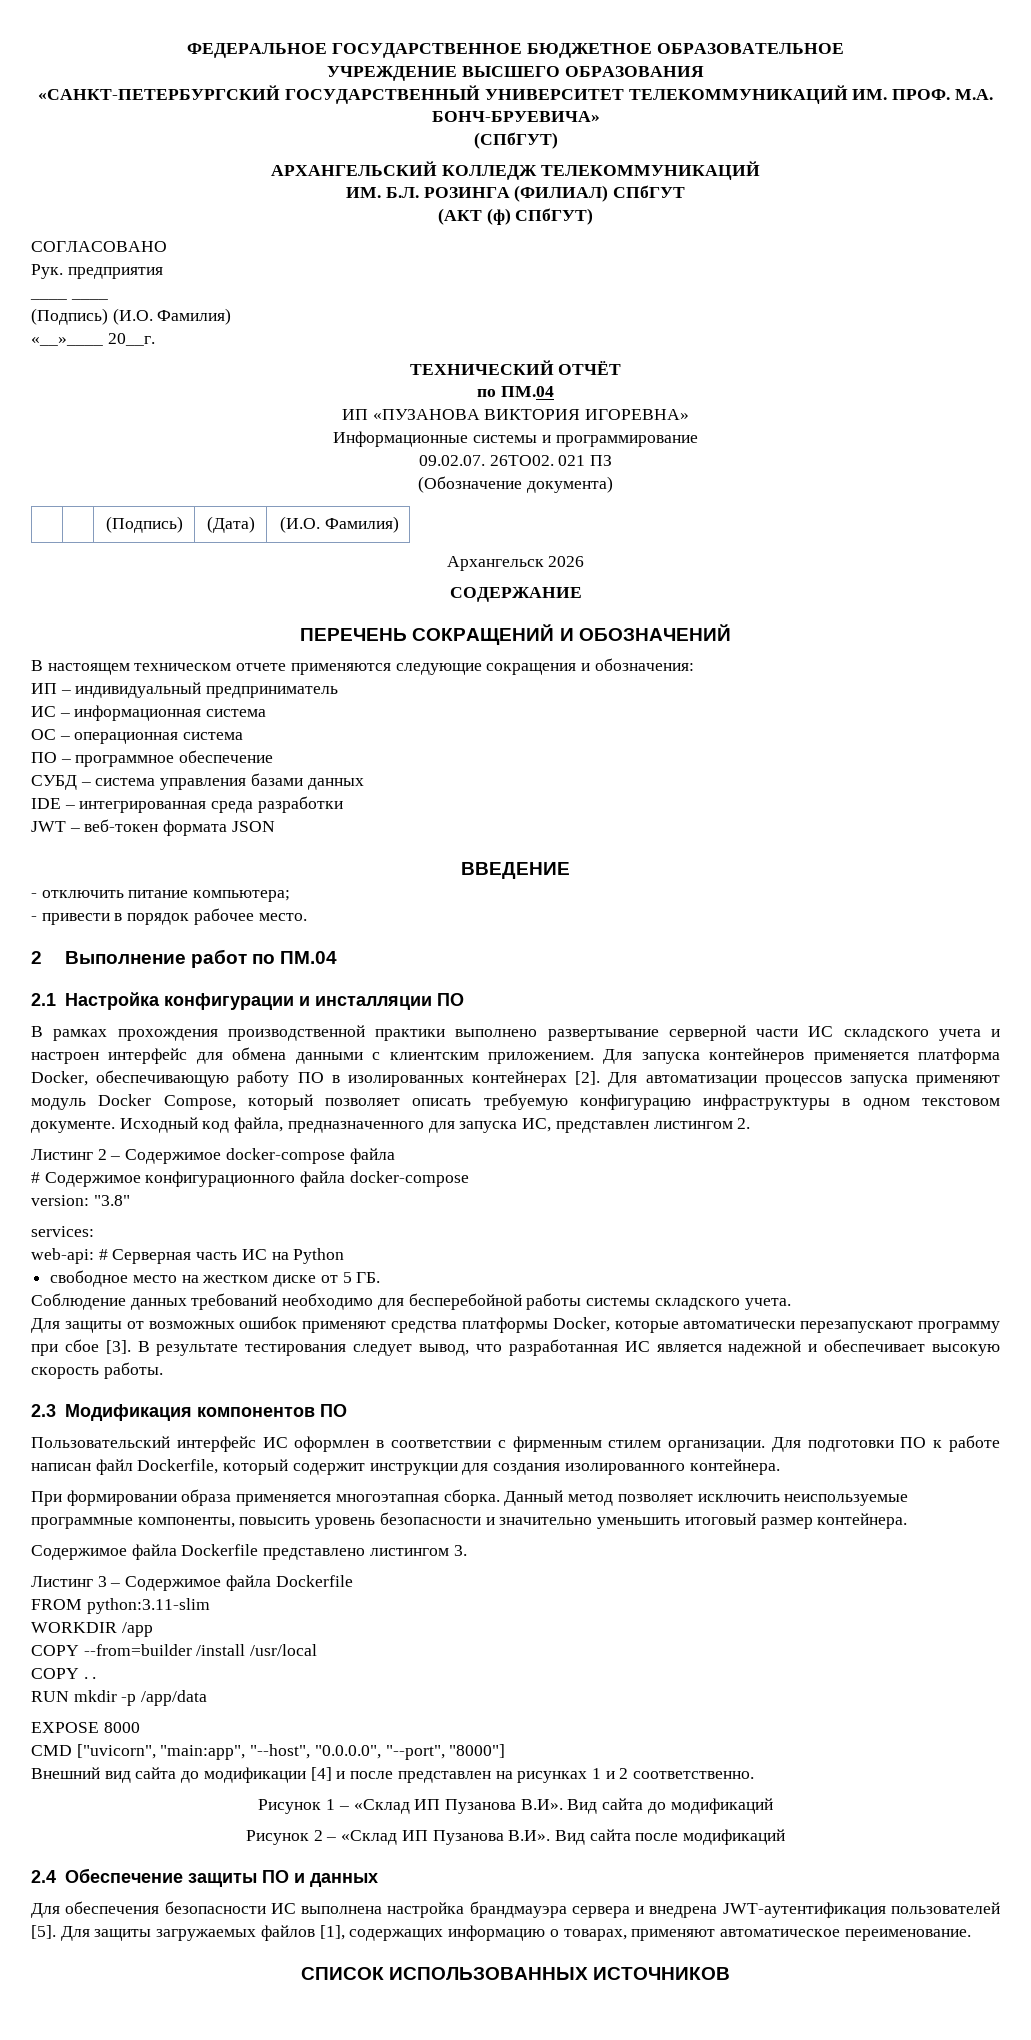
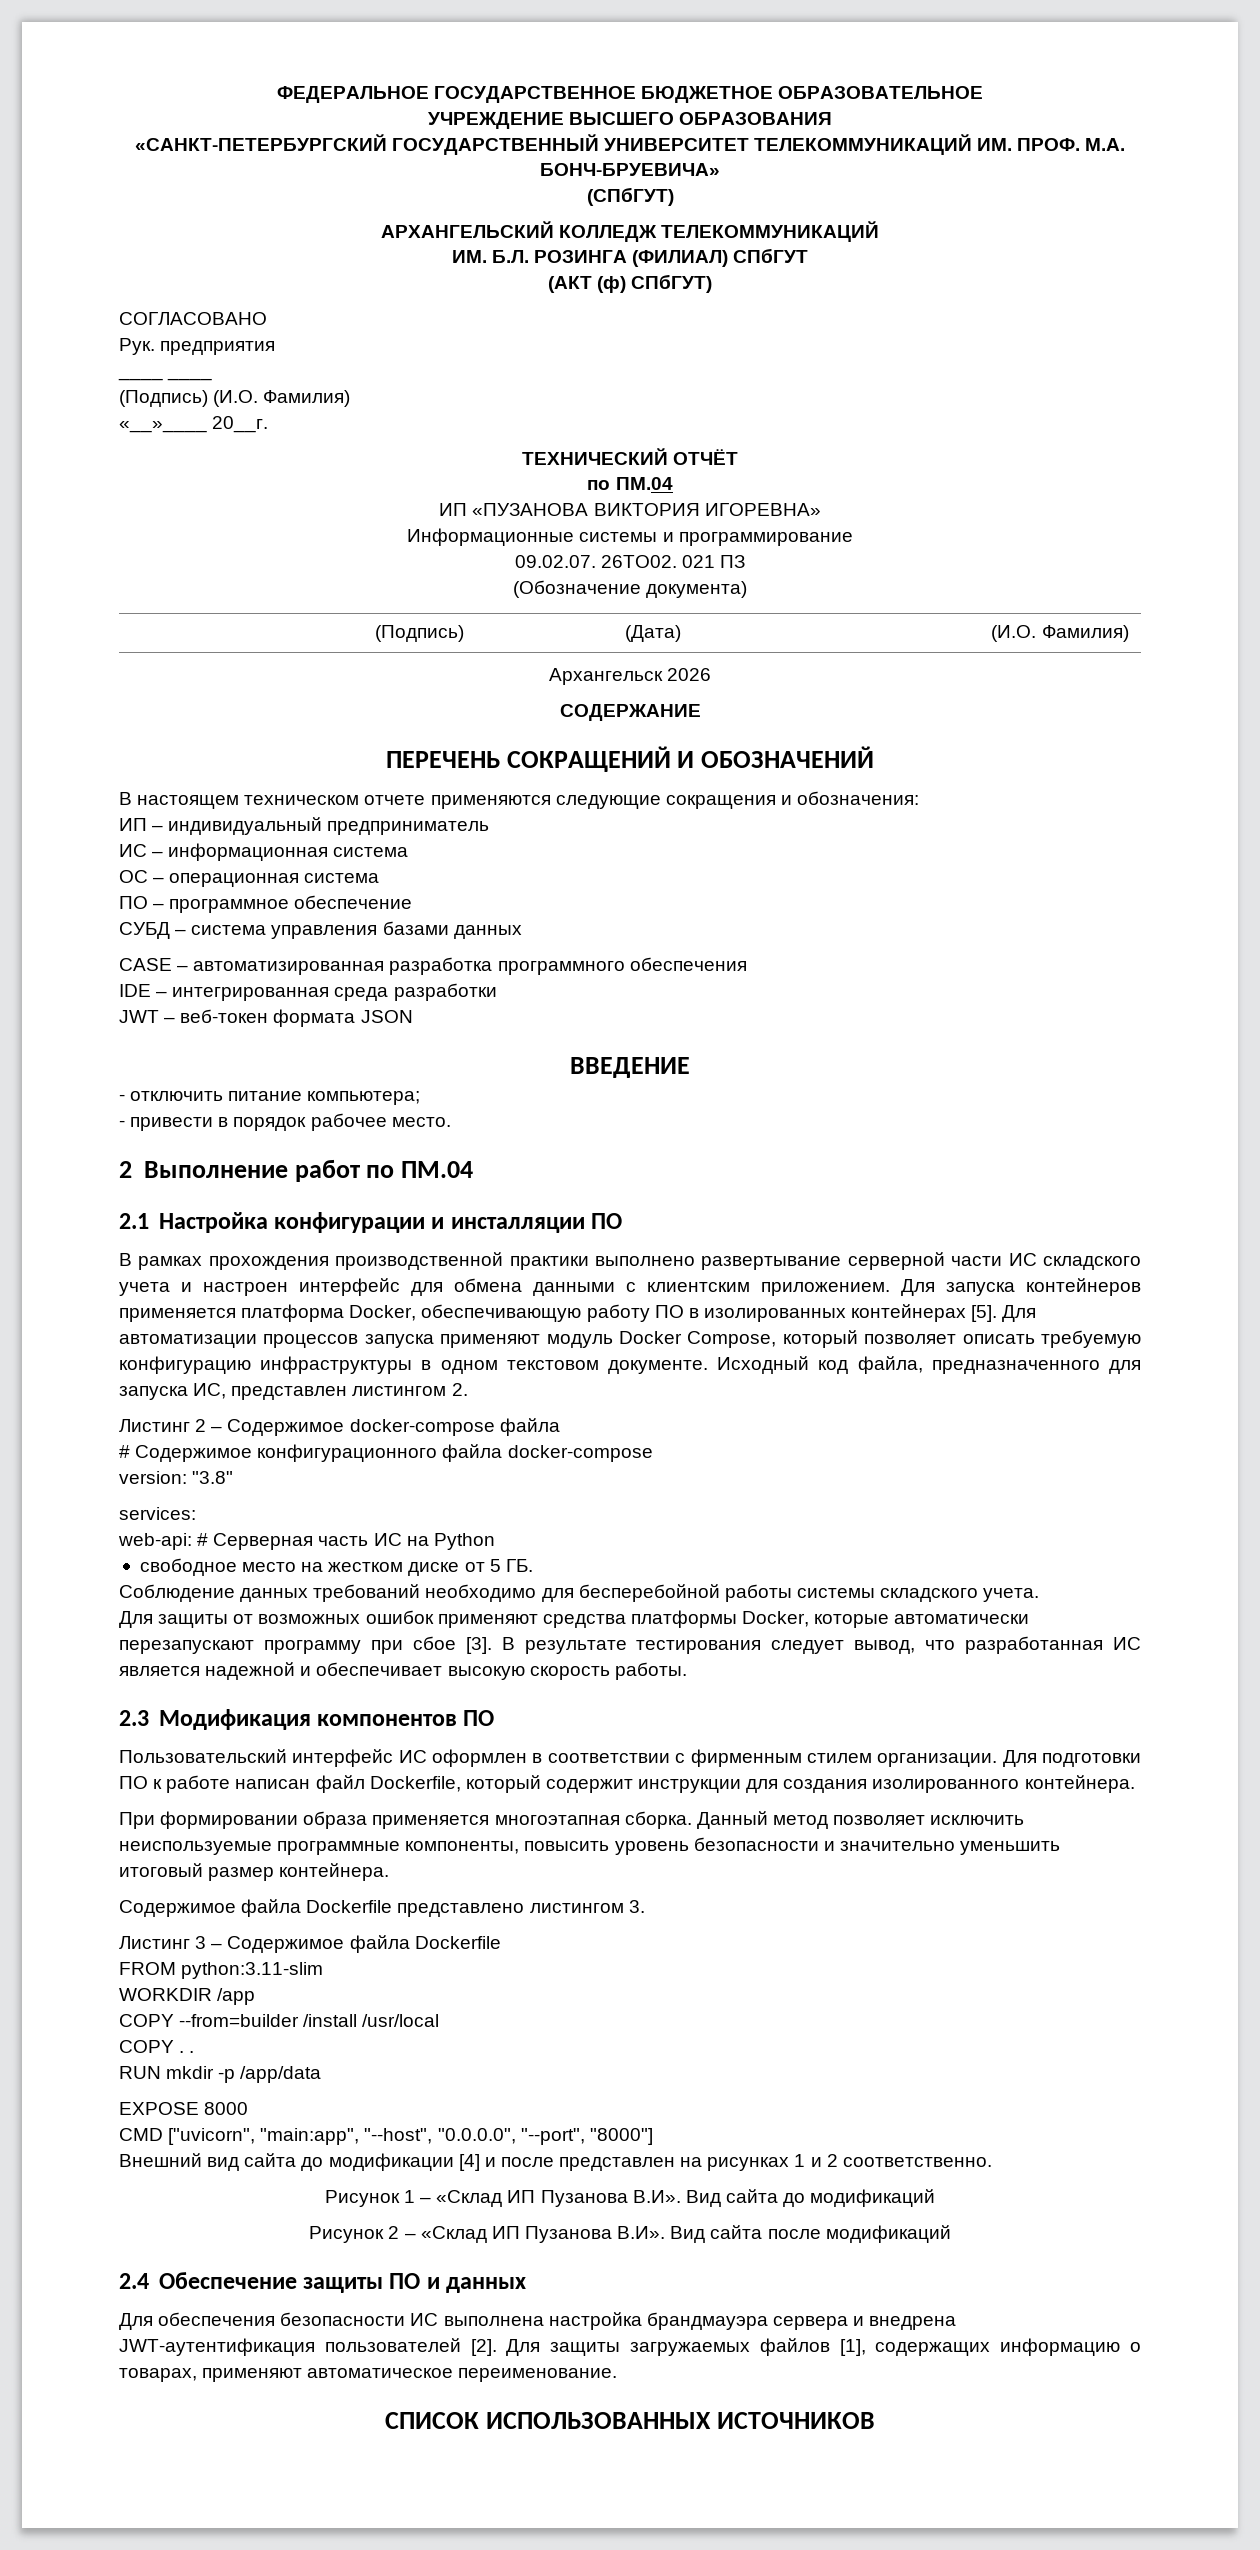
(364, 784) none -> [119,957,747,975] // CASE – автоматизированная разработка программного обеспечения
[575,1071,601,1085] [2]. -> [971,1305,998,1322] [5].
[31,1925,56,1939] [5]. -> [470,2339,497,2356] [2].

